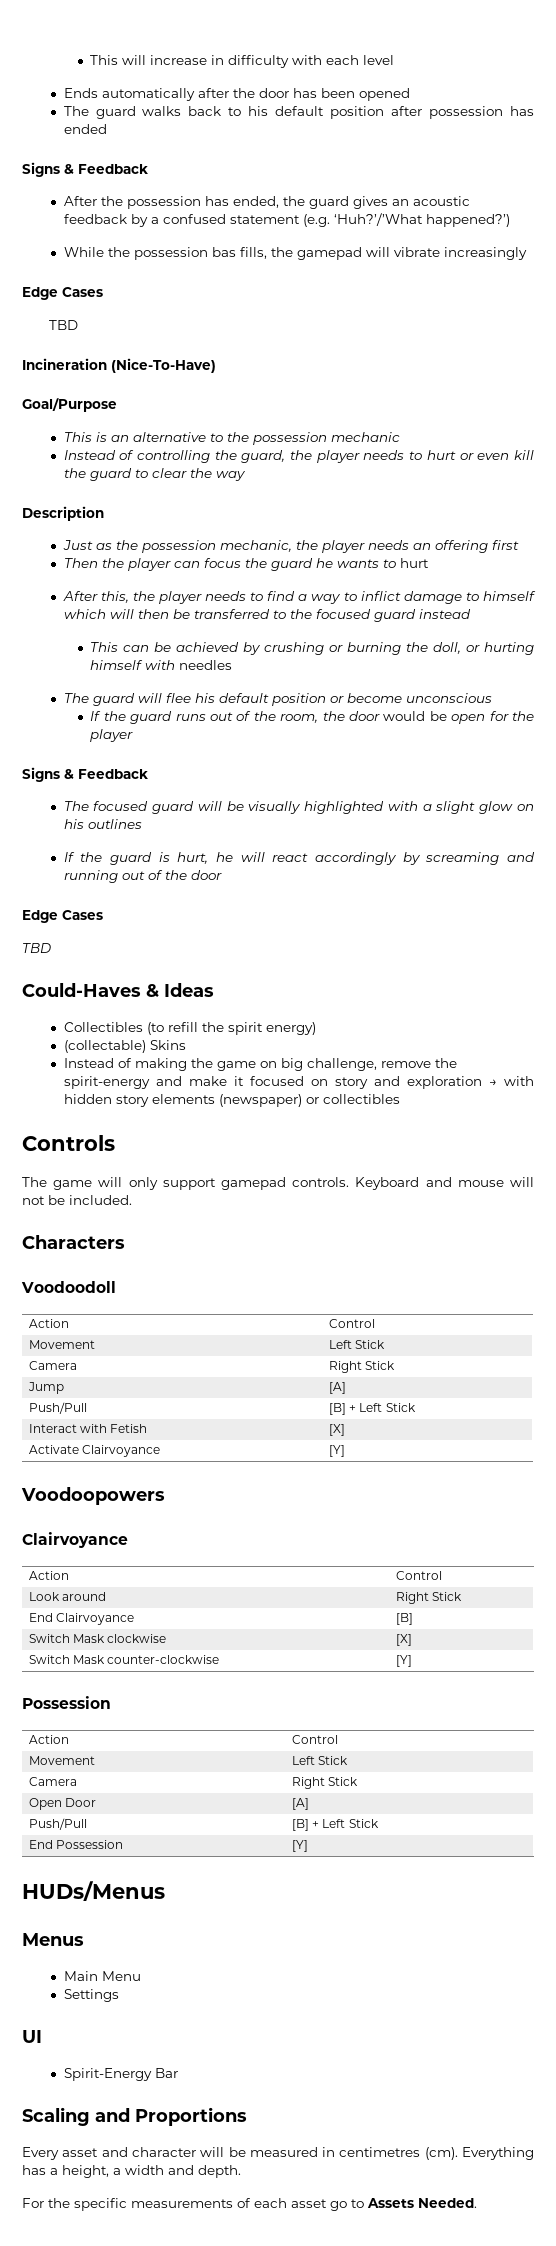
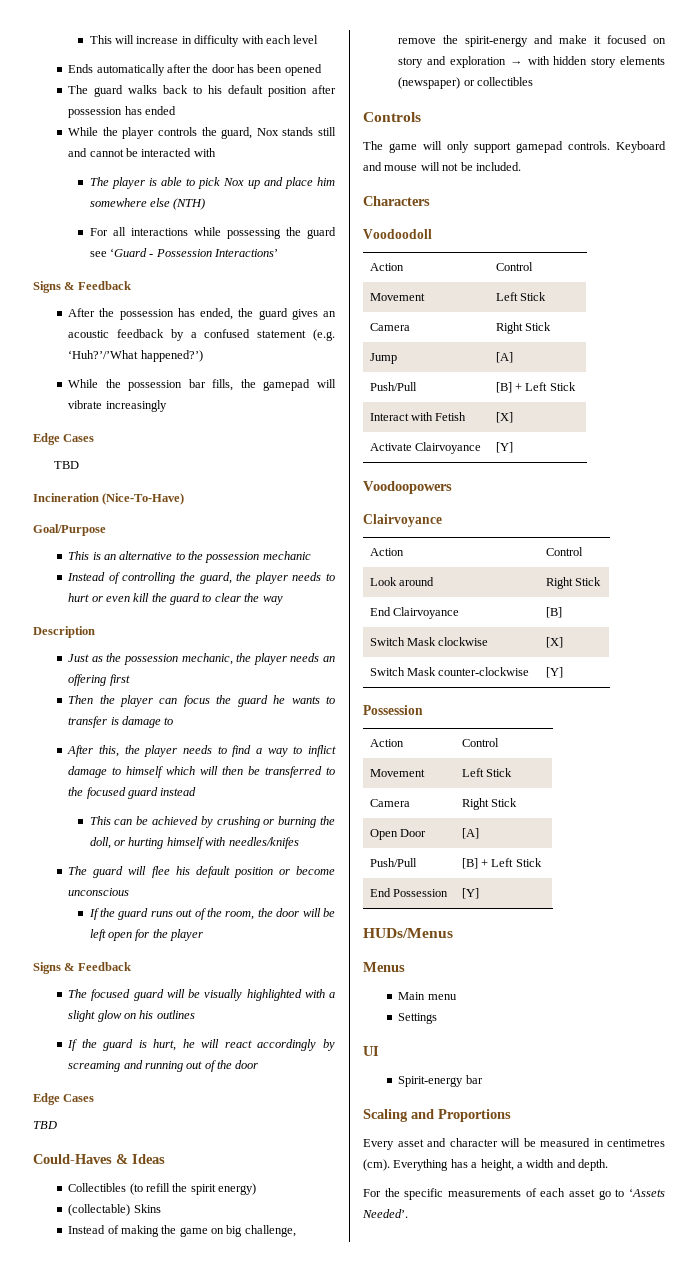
(107, 129) none -> [68,127,337,139] [68,148,216,157] [89,177,335,189] [89,198,206,210] [89,227,336,239] [89,248,279,257] // While the player controls the guard, Nox stands still and cannot be interacted with // The player is able to pick Nox up and place him somewhere else (NTH) // For all interactions while possessing the guard see ‘Guard - Possession Interactions’
[211,247,236,257] bas -> [188,379,206,388] bar
[399,558,429,568] hurt -> [68,716,174,728] transfer is damage to
[179,660,233,670] needles -> [228,837,299,849] needles/knifes
[383,711,447,721] would be -> [302,908,335,917] [89,929,106,941] will be left
[101,1971,141,1981] Menu -> [427,994,457,1000] menu
[63,2068,178,2081] Spirit-Energy Bar -> [398,1075,483,1087] Spirit-energy bar
[367,2198,477,2208] Assets Needed. -> [629,1188,665,1197] [362,1209,408,1218] ‘Assets Needed’.

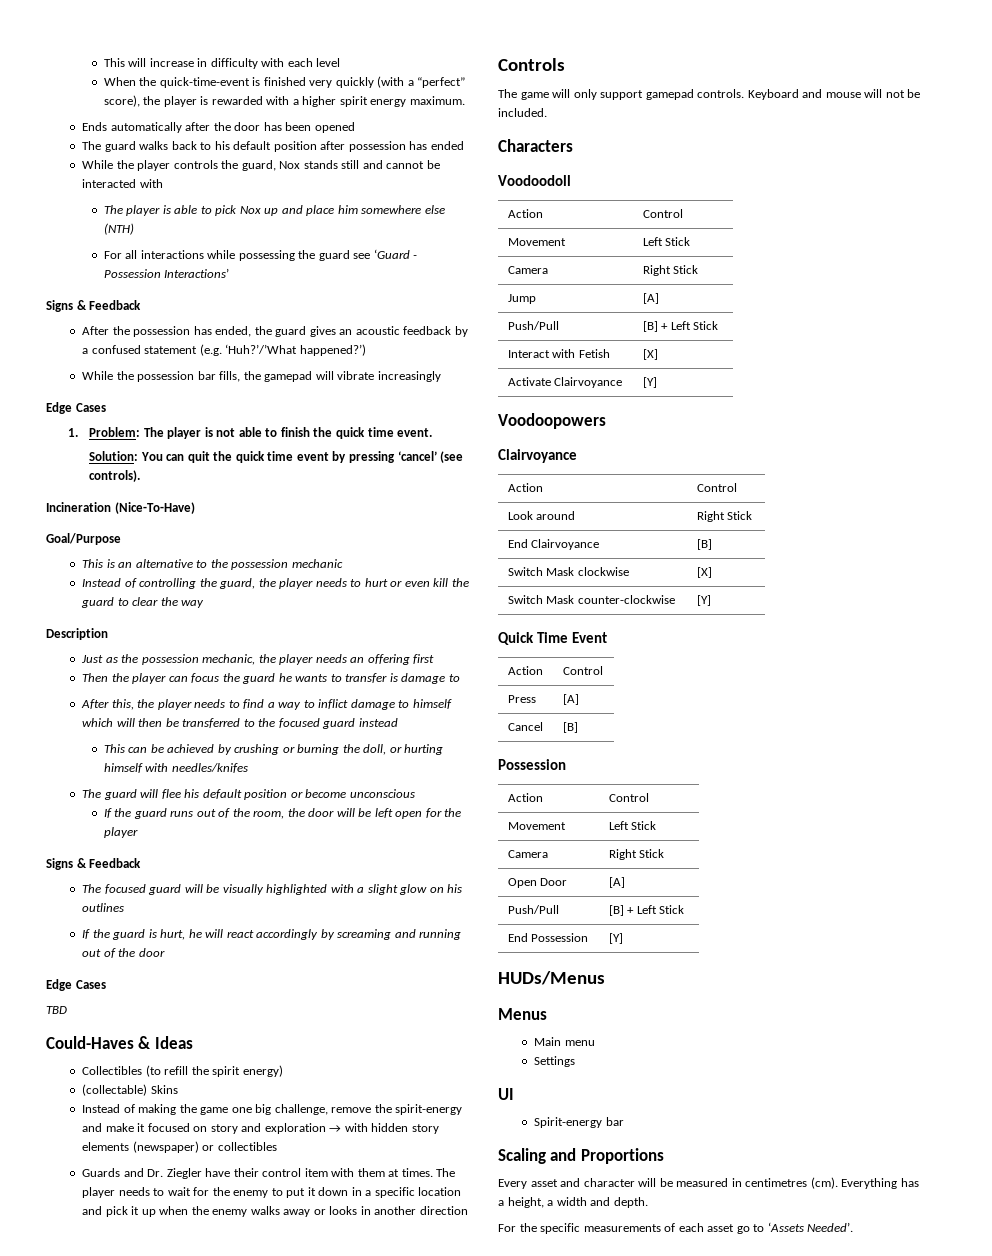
(319, 39) none -> [103,76,466,88] [103,95,465,107] // When the quick-time-event is finished very quickly (with a “perfect” score), the player is rewarded with a higher spirit energy maximum.
[54,461,80,469] TBD -> [67,427,433,439] [89,451,464,463] [89,470,141,482] 1. Problem: The player is not able to finish the quick time event. // Solution: You can quit the quick time event by pressing ‘cancel’ (see controls).
[211,1228,225,1234] on -> [231,1107,252,1113] one
(533, 81) none -> [82,1168,456,1179] [82,1187,462,1198] [82,1206,468,1217] // Guards and Dr. Ziegler have their control item with them at times. The player needs to wait for the enemy to put it down in a specific location and pick it up when the enemy walks away or looks in another direction
(563, 672) none -> [498,632,607,645] [507,666,543,675] [562,666,603,675] [507,695,536,703] [562,694,579,705] [507,722,543,731] [562,722,578,733] // Quick Time Event // Action | Control // Press | [A] // Cancel | [B]

